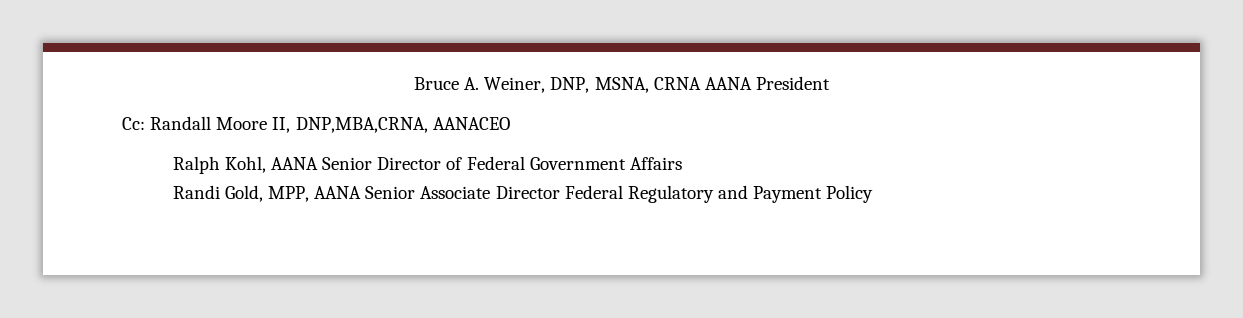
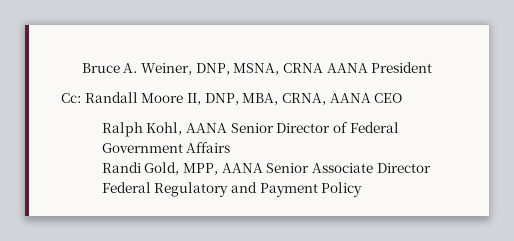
[295,117,510,133] DNP,MBA,CRNA, AANACEO -> [204,93,403,105] DNP, MBA, CRNA, AANA CEO

